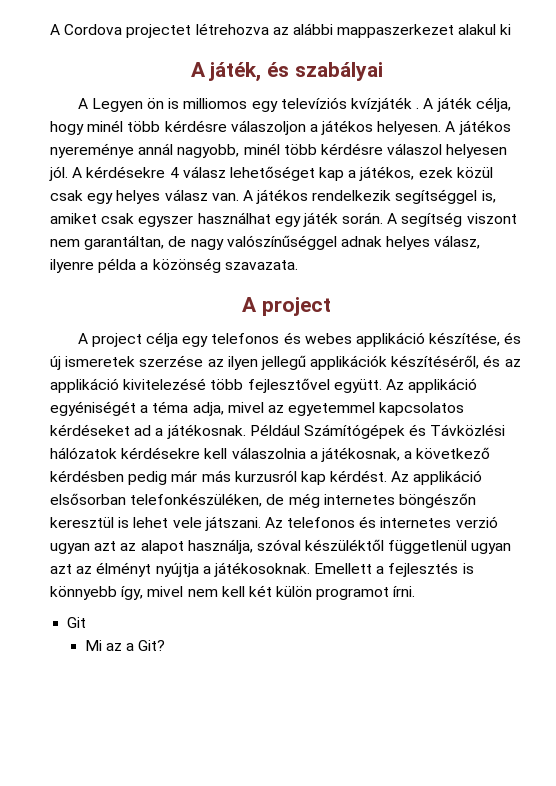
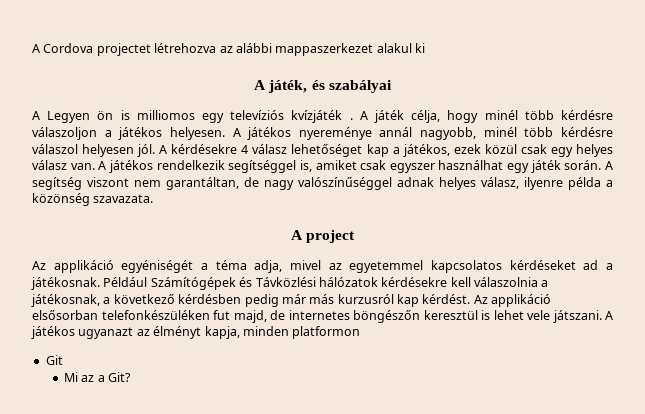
[77,332,522,347] [50,355,521,370] [50,378,382,393] A project célja egy telefonos és webes applikáció készítése, és új ismeretek szerzése az ilyen jellegű applikációk készítéséről, és az applikáció kivitelezésé több fejlesztővel együtt. -> (356, 236) none
[130,493,320,508] telefonkészüléken, de még -> [101,310,285,323] telefonkészüléken fut majd, de
[264,516,498,528] [50,539,512,554] [50,562,474,577] [50,585,416,600] Az telefonos és internetes verzió ugyan azt az alapot használja, szóval készüléktől függetlenül ugyan azt az élményt nyújtja a játékosoknak. Emellett a fejlesztés is könnyebb így, mivel nem kell két külön programot írni. -> [605,311,613,320] [31,326,361,339] A játékos ugyanazt az élményt kapja, minden platformon

